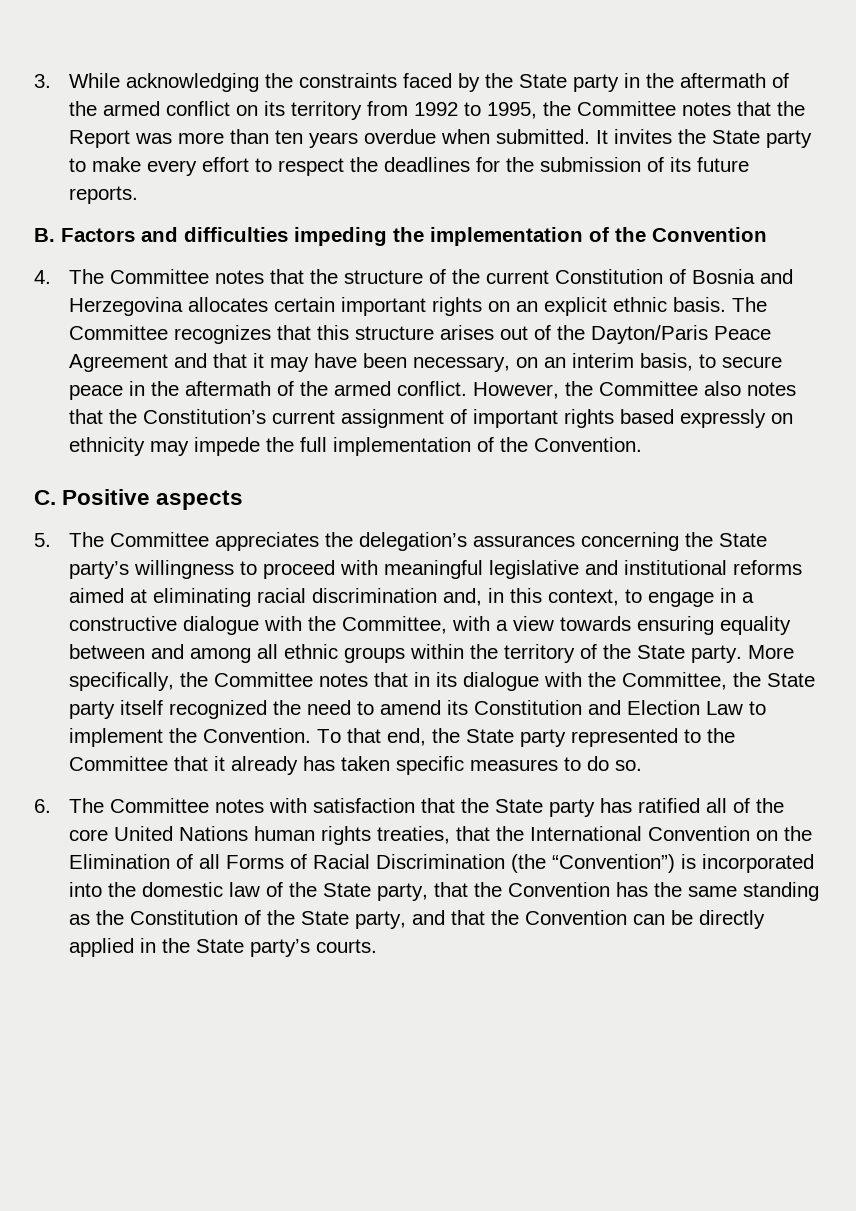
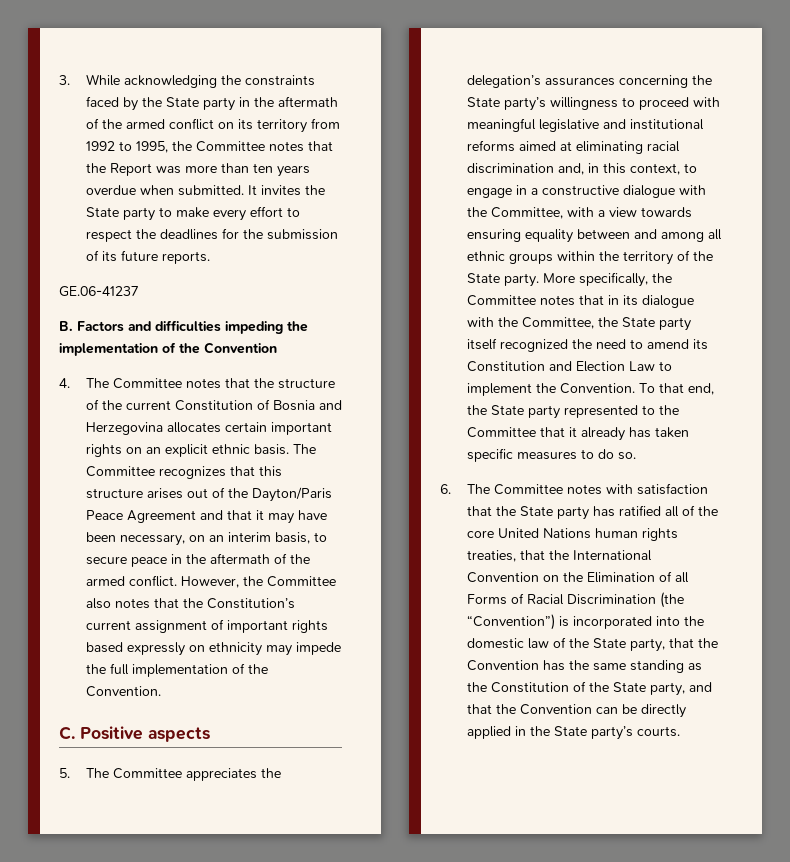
(138, 195) none -> [59,286,139,297] // GE.06-41237

